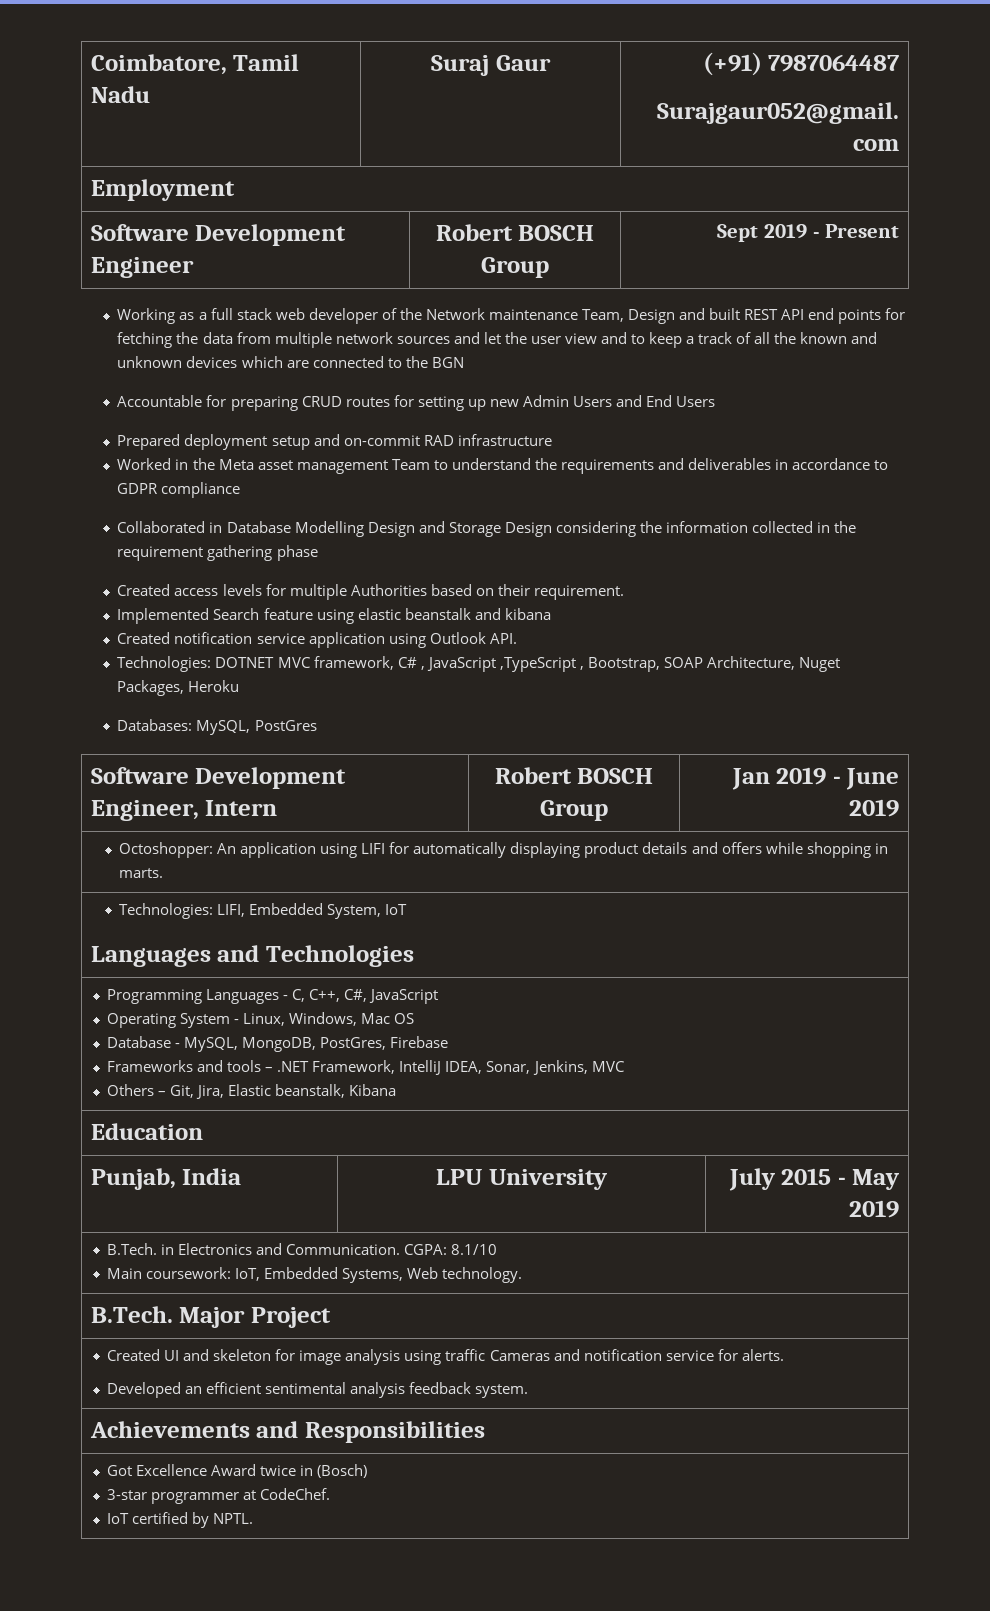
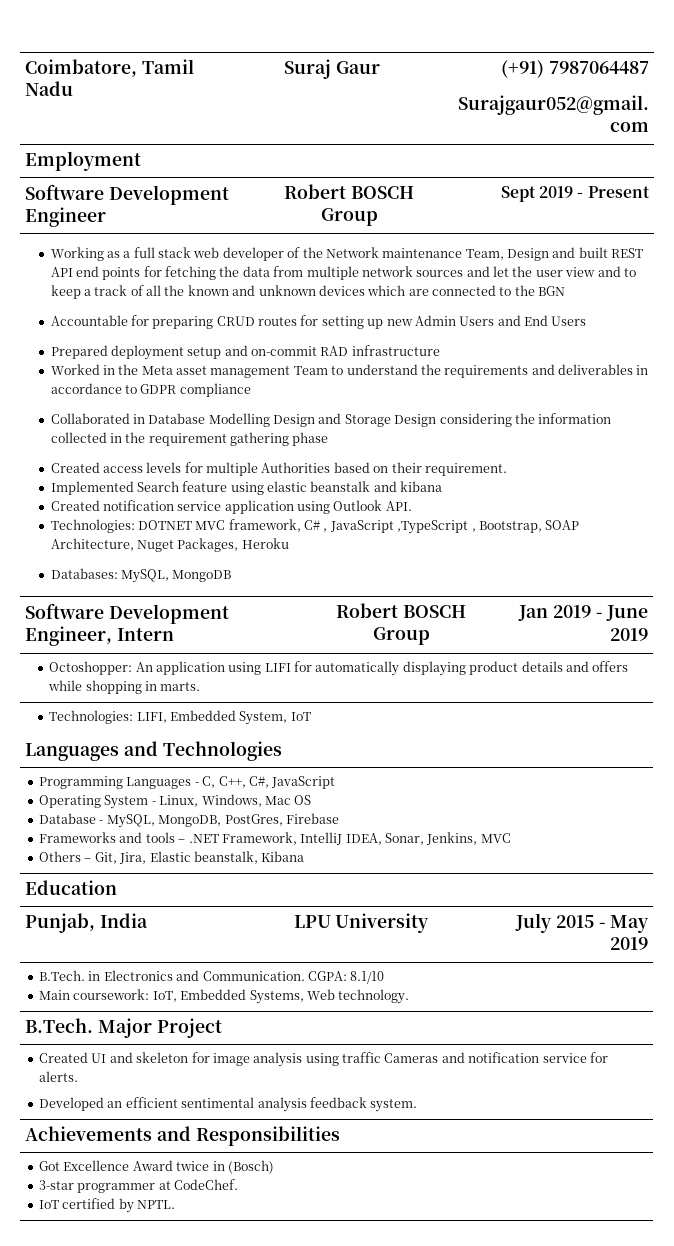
[254,720,317,731] PostGres -> [172,570,232,582] MongoDB

